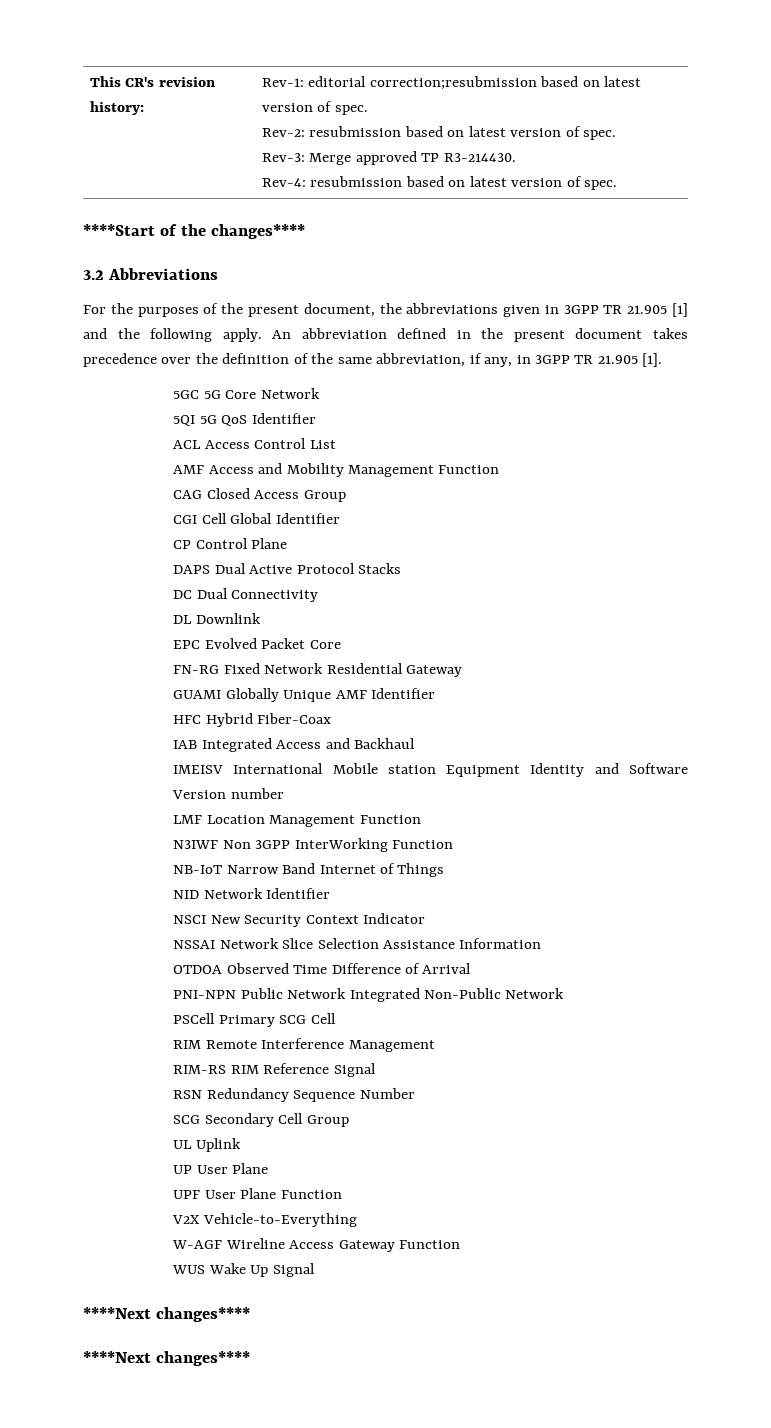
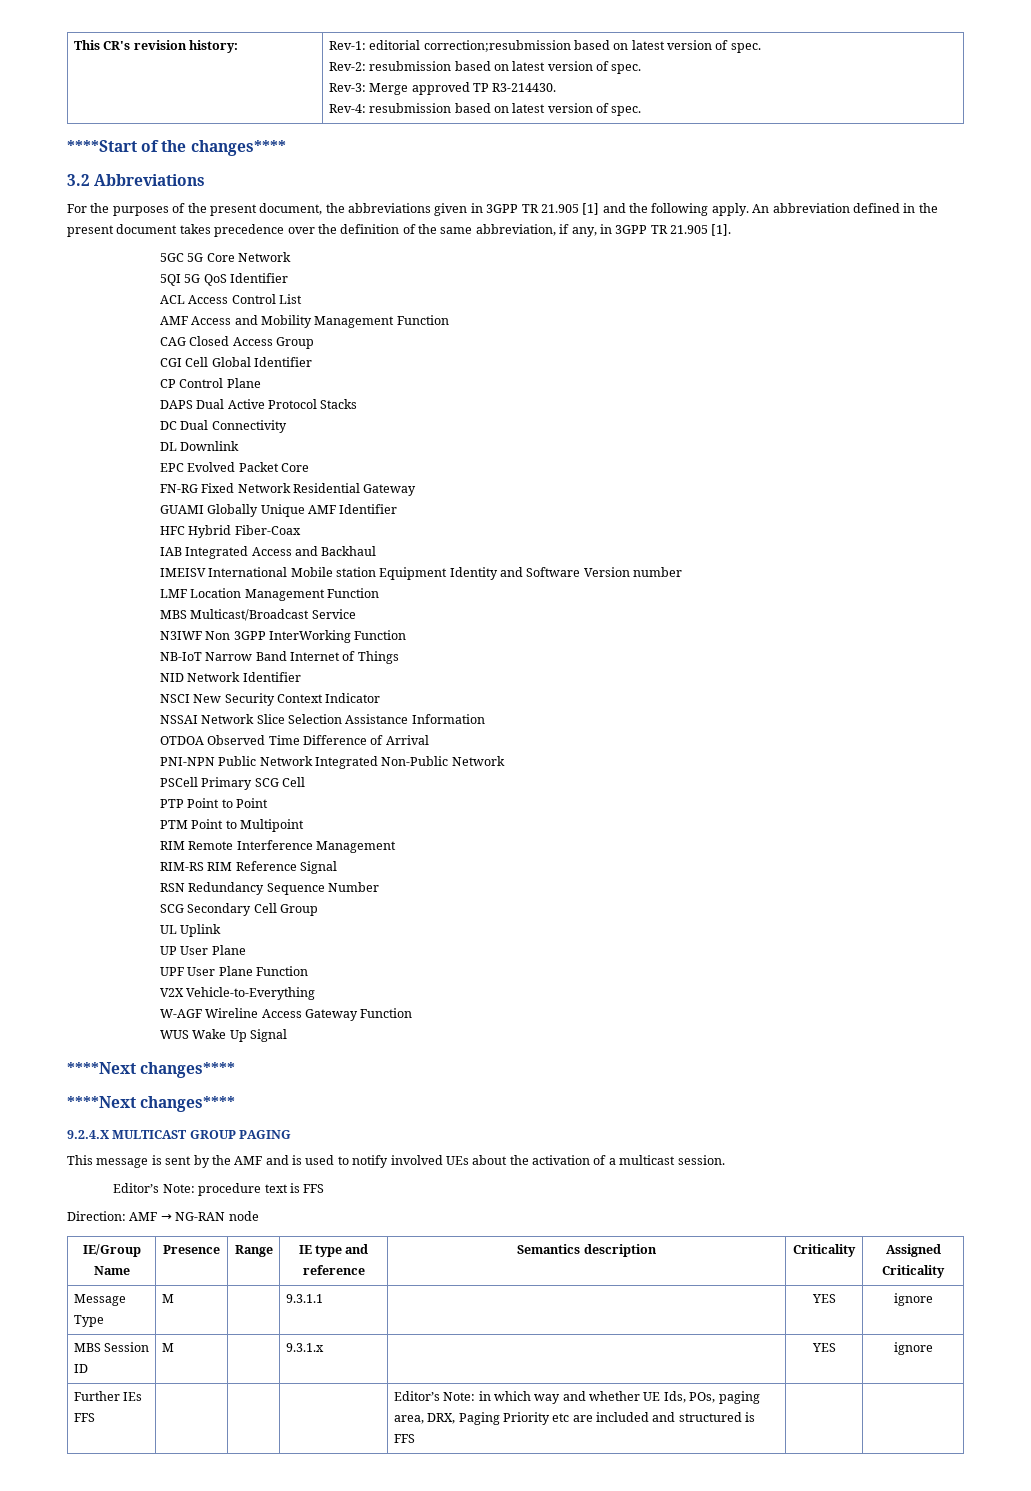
(421, 819) none -> [159,609,356,621] // MBS Multicast/Broadcast Service
(336, 1018) none -> [159,798,268,808] [159,819,304,832] // PTP Point to Point // PTM Point to Multipoint
(251, 1358) none -> [67,1130,292,1139] [67,1155,725,1168] [113,1183,325,1196] [67,1211,259,1221] [82,1244,141,1257] [93,1266,130,1275] [163,1245,220,1254] [234,1245,273,1257] [298,1244,369,1257] [302,1265,365,1275] [517,1244,657,1257] [793,1244,856,1257] [885,1244,941,1257] [882,1265,945,1278] [73,1294,126,1306] [73,1315,104,1327] [161,1294,174,1303] [285,1294,323,1303] [811,1294,836,1303] [893,1293,933,1306] [73,1342,150,1352] [73,1364,88,1373] [161,1343,174,1352] [285,1343,324,1352] [811,1343,836,1352] [893,1342,933,1355] [73,1391,143,1401] [73,1413,95,1422] [393,1391,760,1404] [393,1412,756,1425] [393,1434,415,1443] // 9.2.4.X MULTICAST GROUP PAGING // This message is sent by the AMF and is used to notify involved UEs about the activation of a multicast session. // Editor’s Note: procedure text is FFS // Direction: AMF → NG-RAN node // IE/Group Name | Presence | Range | IE type and reference | Semantics description | Criticality | Assigned Criticality // Message Type | M | | 9.3.1.1 | | YES | ignore // MBS Session ID | M | | 9.3.1.x | | YES | ignore // Further IEs FFS | | | | Editor’s Note: in which way and whether UE Ids, POs, paging area, DRX, Paging Priority etc are included and structured is FFS | |

